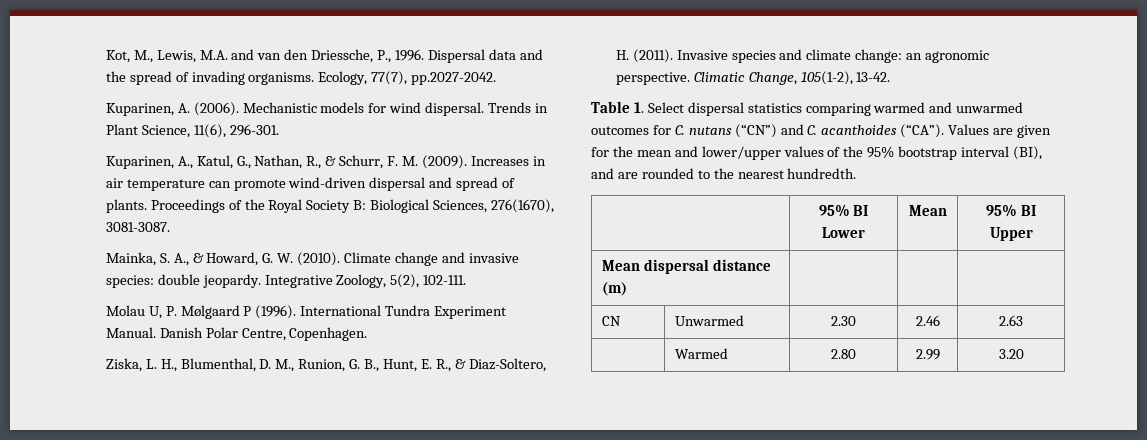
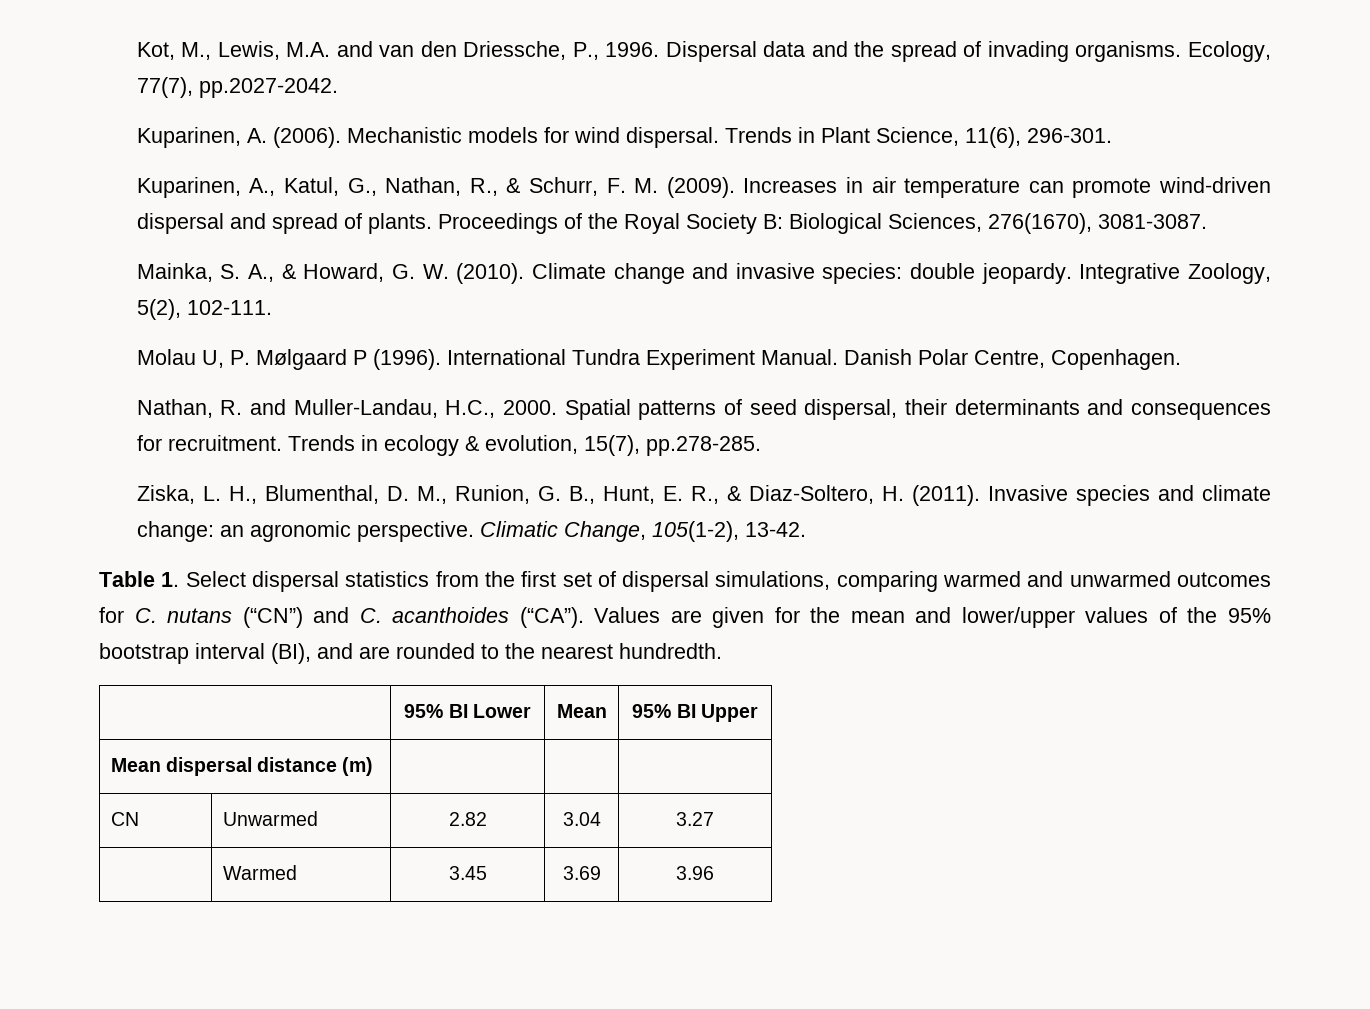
(368, 334) none -> [136,399,1271,420] [136,435,761,456] // Nathan, R. and Muller-Landau, H.C., 2000. Spatial patterns of seed dispersal, their determinants and consequences for recruitment. Trends in ecology & evolution, 15(7), pp.278-285.
(802, 108) none -> [435,571,831,592] from the first set of dispersal simulations,
[831,316,856,326] [915,315,940,326] [999,315,1023,326] [674,348,728,359] [831,349,856,359] [915,349,940,360] [998,349,1024,359] 2.30 | 2.46 | 2.63 // | Warmed | 2.80 | 2.99 | 3.20 -> [448,812,487,826] [562,812,601,826] [676,812,714,826] [222,865,297,880] [448,866,487,880] [562,866,601,880] [676,866,714,880] 2.82 | 3.04 | 3.27 // | Warmed | 3.45 | 3.69 | 3.96

